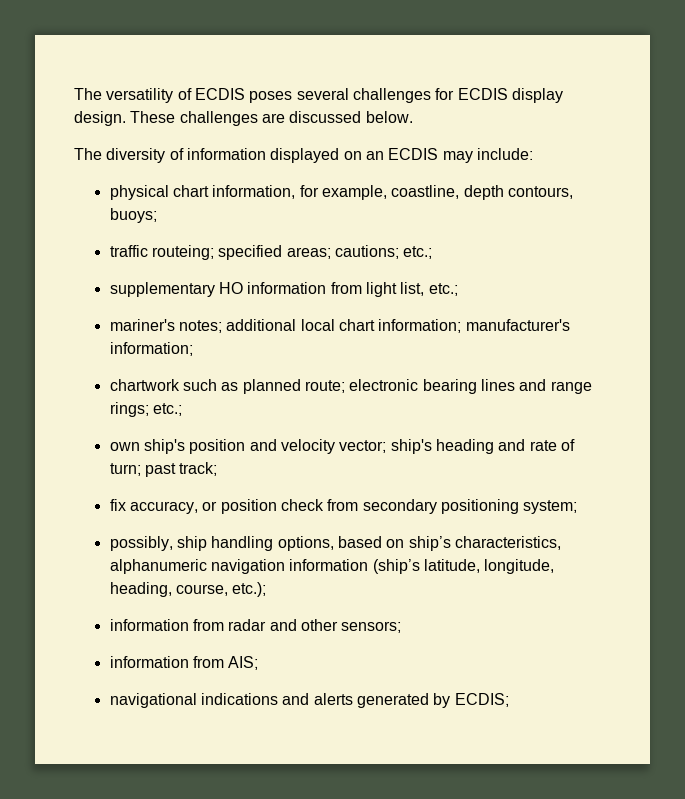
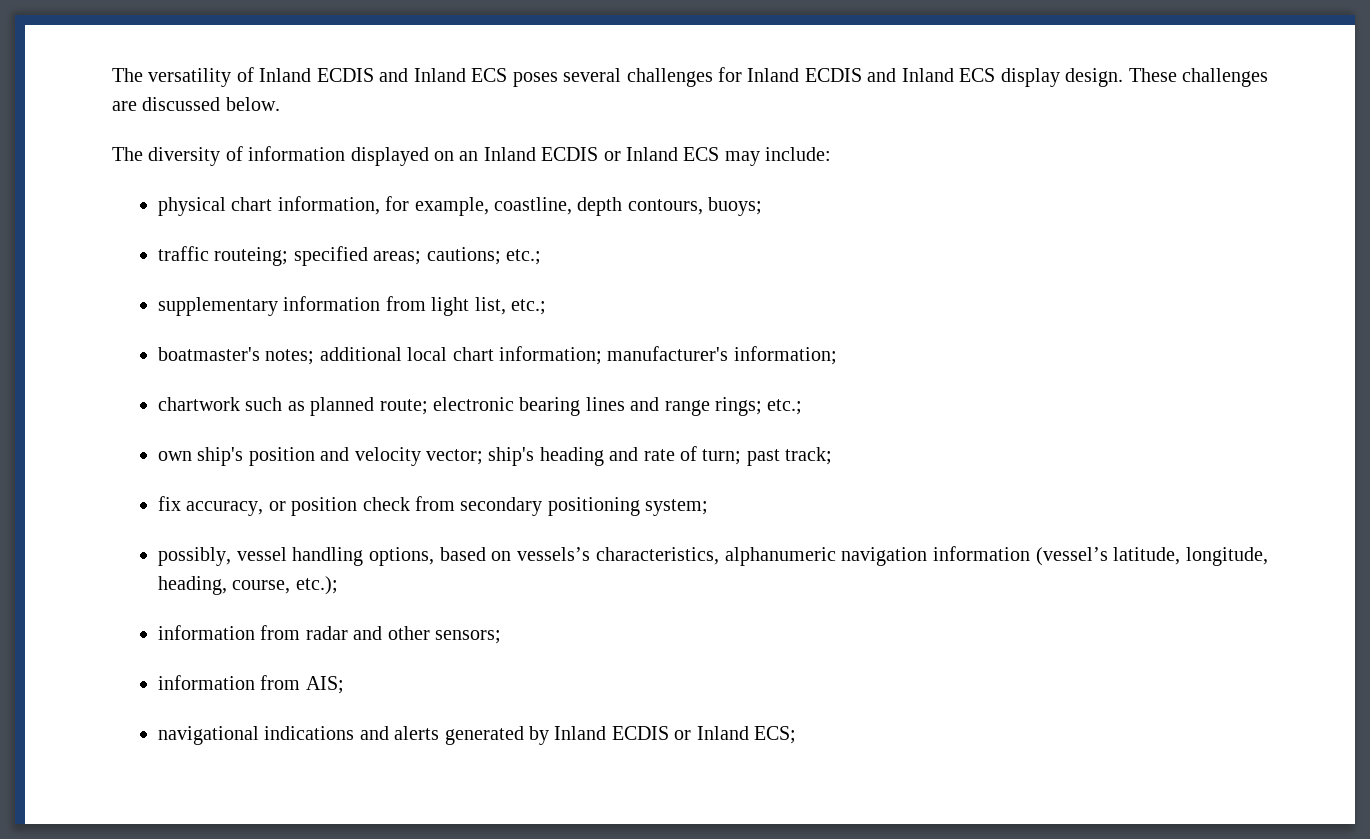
[194,88,508,103] ECDIS poses several challenges for ECDIS -> [259,67,996,87] Inland ECDIS and Inland ECS poses several challenges for Inland ECDIS and Inland ECS
[388,148,439,160] ECDIS -> [483,147,720,161] Inland ECDIS or Inland ECS
[218,282,243,294] HO -> (278, 306) none
[109,319,175,331] mariner's -> [157,347,260,361] boatmaster's
[176,536,207,551] ship -> [236,547,287,561] vessel
[408,536,451,551] ship’s -> [517,547,591,561] vessels’s
[372,559,420,574] (ship’s -> [1035,547,1108,566] (vessel’s
[454,693,509,707] ECDIS; -> [554,726,796,744] Inland ECDIS or Inland ECS;

